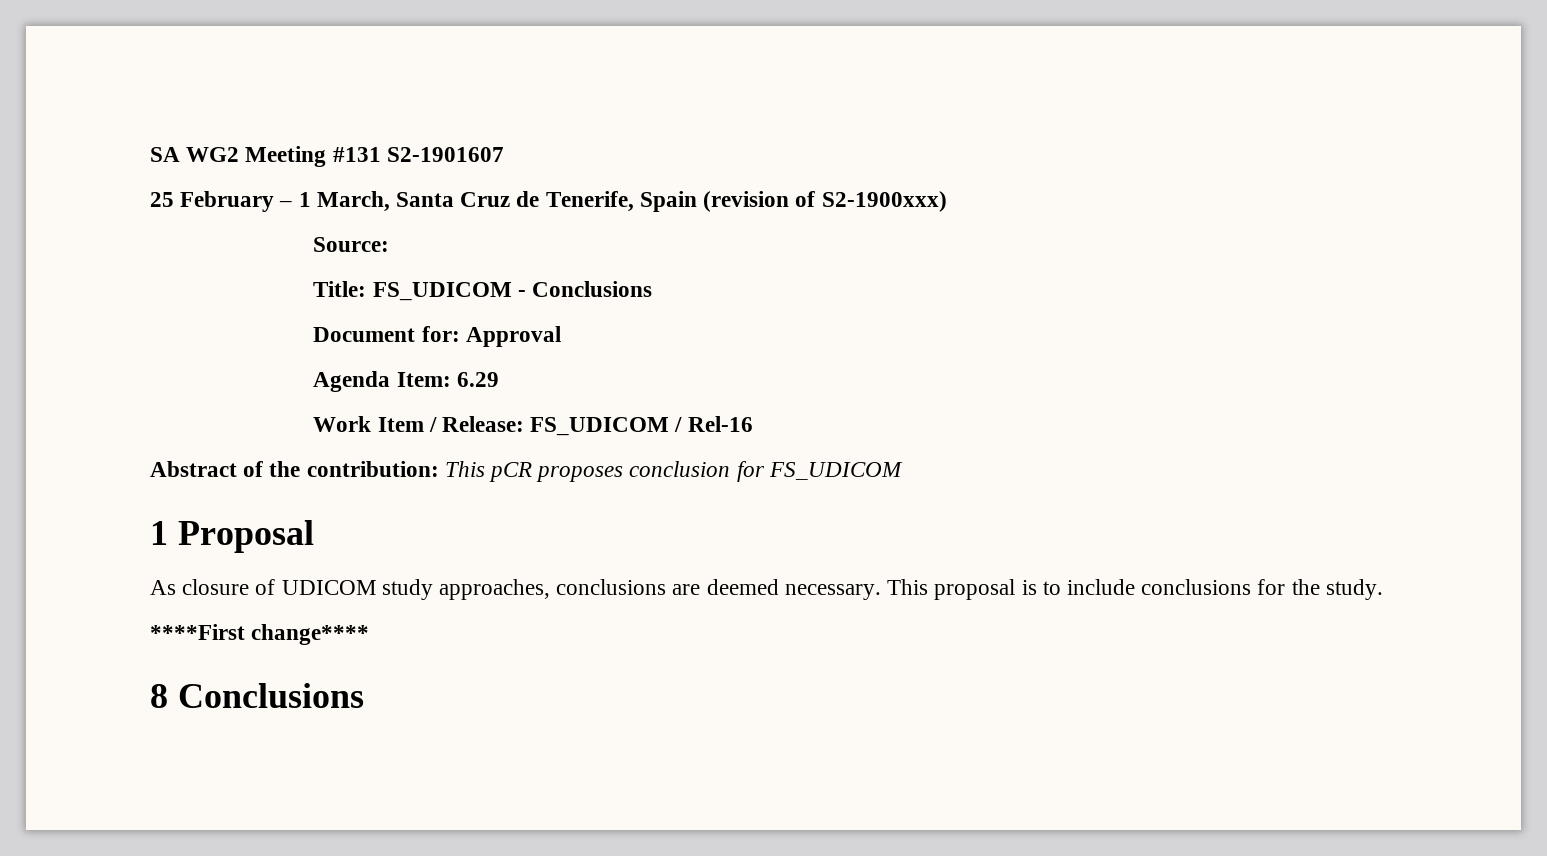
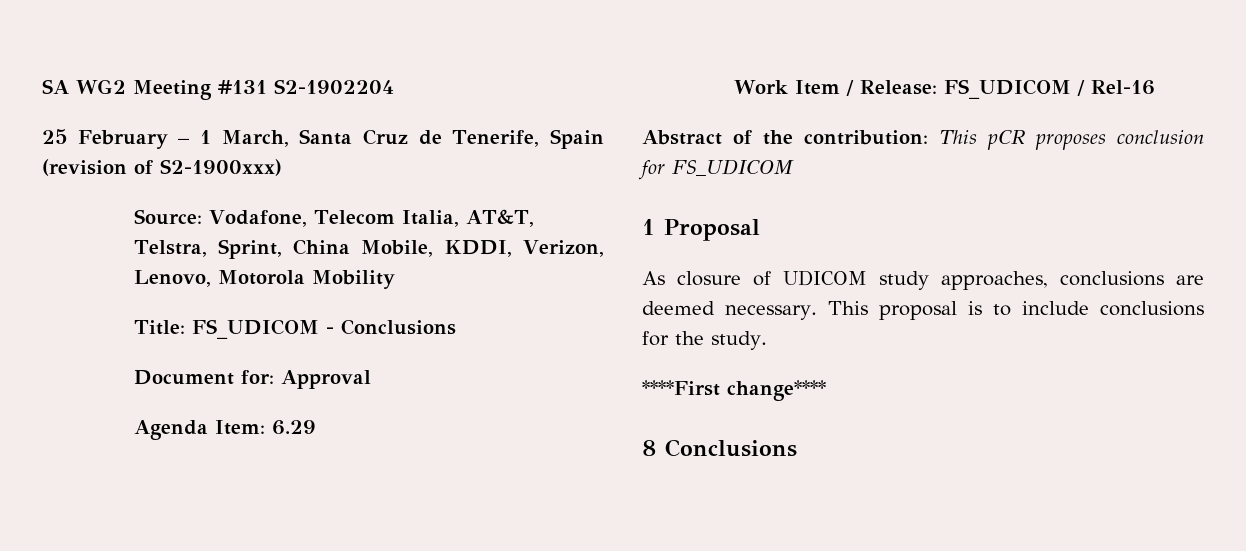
[386,147,504,162] S2-1901607 -> [274,79,394,94] S2-1902204
(390, 244) none -> [208,209,534,227] [133,239,605,259] [133,270,395,289] Vodafone, Telecom Italia, AT&T, Telstra, Sprint, China Mobile, KDDI, Verizon, Lenovo, Motorola Mobility

